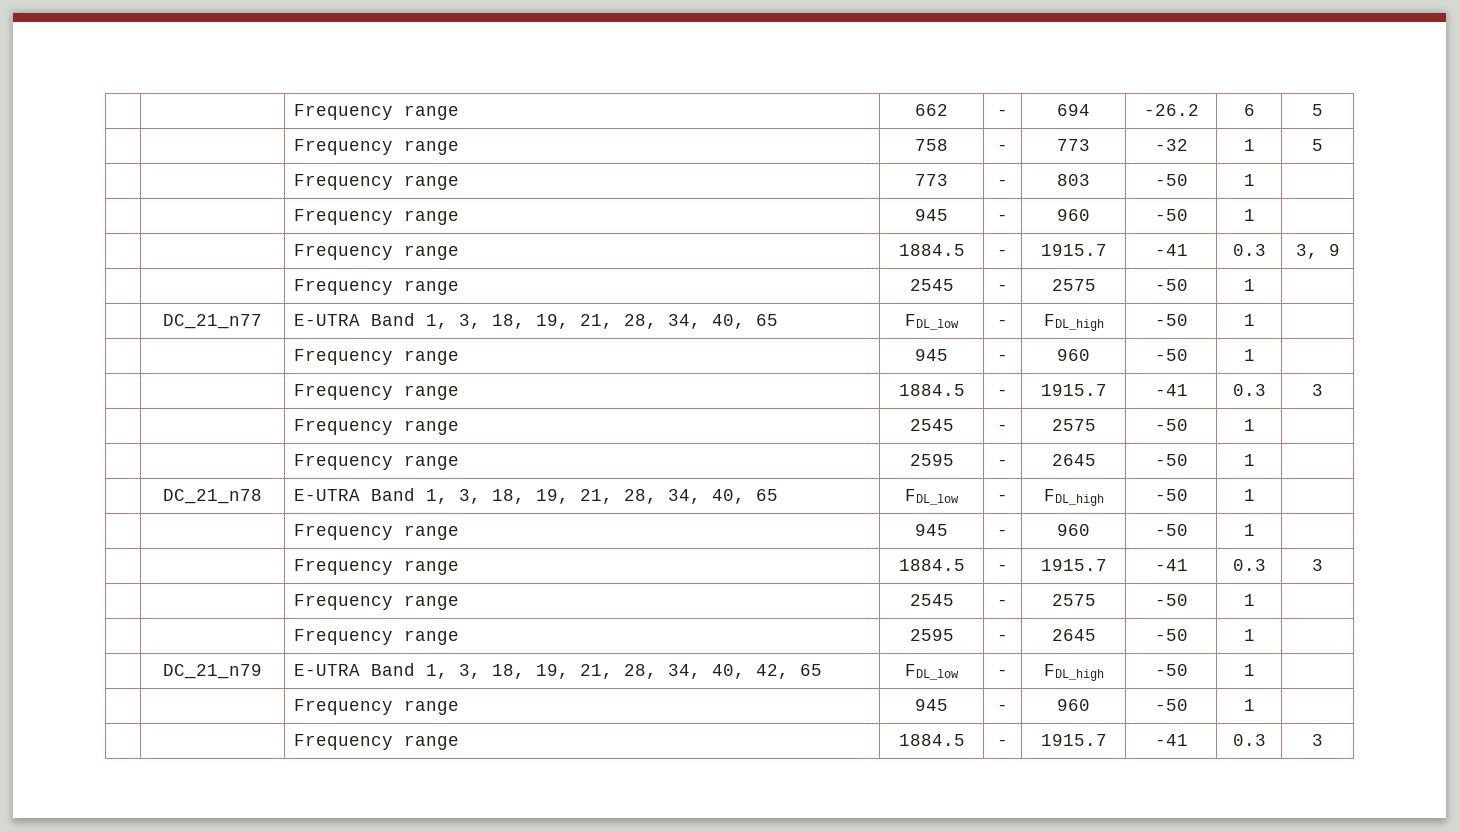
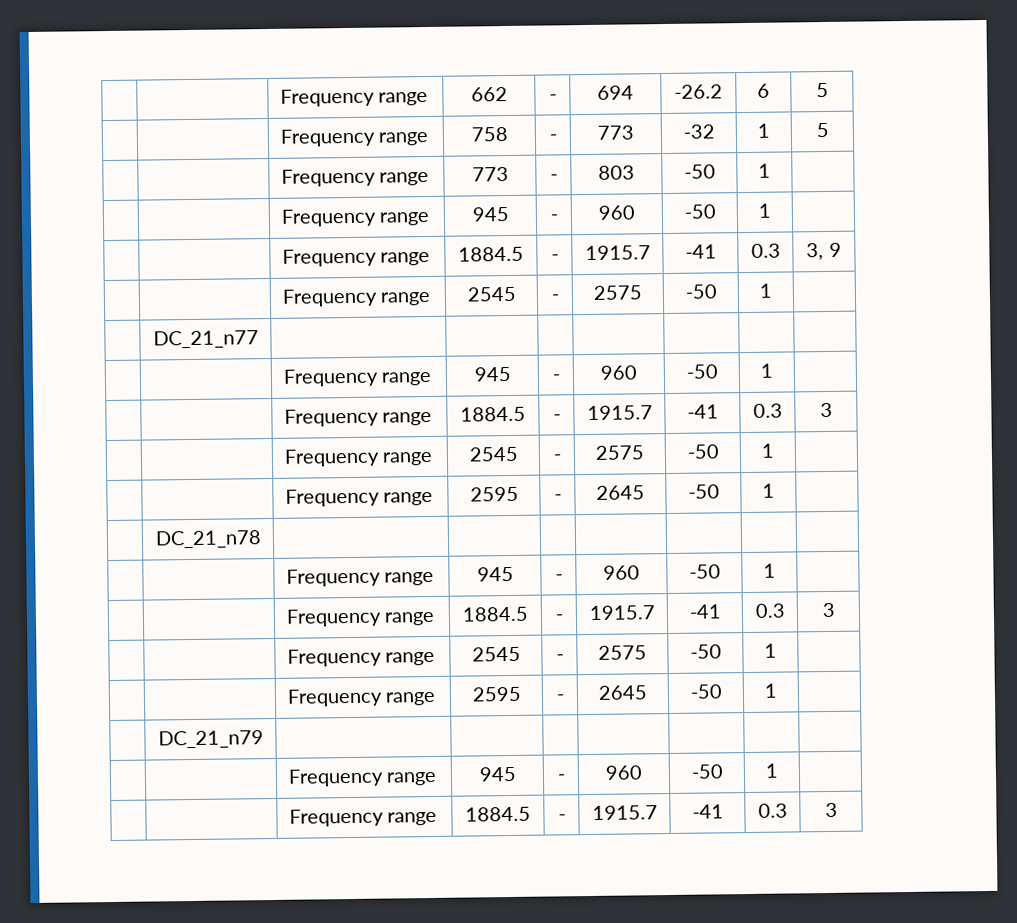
[293,313,778,329] [905,314,959,330] [997,319,1008,326] [1043,314,1104,331] [1154,314,1188,326] [1243,314,1255,326] E-UTRA Band 1, 3, 18, 19, 21, 28, 34, 40, 65 | FDL_low | - | FDL_high | -50 | 1 -> (259, 339) | | | | |
[293,488,778,504] [905,489,959,505] [997,494,1008,501] [1043,489,1104,506] [1154,489,1188,501] [1243,489,1255,501] E-UTRA Band 1, 3, 18, 19, 21, 28, 34, 40, 65 | FDL_low | - | FDL_high | -50 | 1 -> (262, 539) | | | | |
[293,663,822,679] [905,664,959,680] [997,669,1008,676] [1043,664,1104,681] [1154,664,1188,676] [1243,664,1255,676] E-UTRA Band 1, 3, 18, 19, 21, 28, 34, 40, 42, 65 | FDL_low | - | FDL_high | -50 | 1 -> (264, 739) | | | | |

